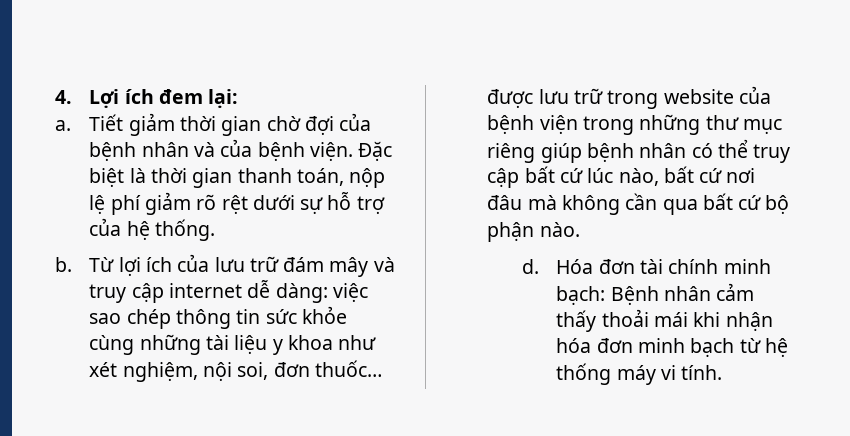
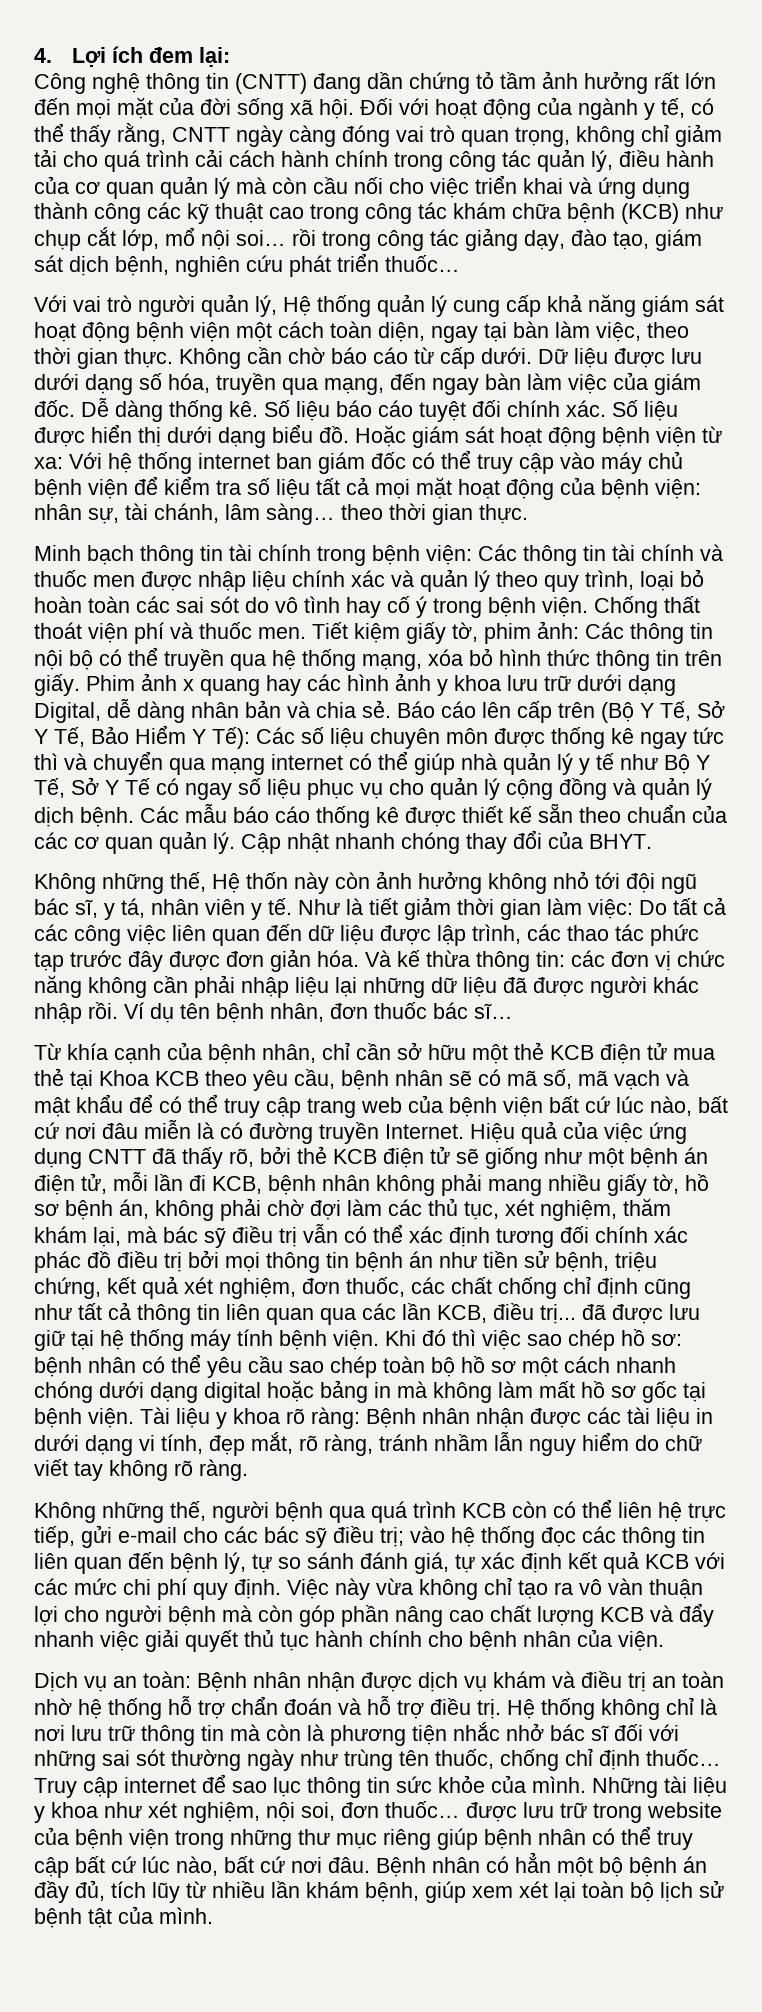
[55,113,372,136] [89,139,393,161] [89,168,386,188] [89,192,385,215] [89,218,216,241] [55,254,395,277] [89,280,368,303] [89,309,171,329] a. Tiết giảm thời gian chờ đợi của bệnh nhân và của bệnh viện. Đặc biệt là thời gian thanh toán, nộp lệ phí giảm rõ rệt dưới sự hỗ trợ của hệ thống. // b. Từ lợi ích của lưu trữ đám mây và truy cập internet dễ dàng: việc sao chép -> [34,71,716,94] [34,97,714,120] [34,123,722,147] [34,149,714,172] [34,175,690,199] [34,202,723,224] [34,227,702,251] [34,253,460,277] [34,294,724,317] [34,321,689,343] [34,347,702,369] [34,372,701,395] [34,398,678,422] [34,424,722,448] [34,450,683,474] [34,476,701,500] [34,503,528,525] [34,544,723,566] [34,569,704,592] [34,596,700,618] [34,621,713,644] [34,647,722,671] [34,673,676,696] [34,699,725,723] [34,725,724,749] [34,751,710,775] [34,777,712,800] [34,803,727,828] [34,830,652,854] [34,871,697,894] [34,897,726,920] [34,924,699,946] [34,949,725,972] [34,975,699,998] [34,1002,513,1024] [34,1042,715,1064] [34,1068,689,1091] [34,1094,728,1118] [34,1120,687,1144] [34,1146,708,1169] [34,1172,709,1196] [34,1198,671,1221] [34,1224,688,1248] [34,1250,657,1273] [34,1276,691,1299] [34,1302,700,1325] [34,1329,682,1351] [34,1354,676,1378] [34,1380,706,1403] [34,1407,713,1429] [34,1432,702,1456] [34,1459,248,1481] [34,1499,726,1523] [34,1525,705,1548] [34,1551,725,1574] [34,1577,703,1600] [34,1603,714,1627] [34,1629,664,1652] [34,1671,724,1692] [34,1696,717,1720] [34,1722,679,1746] [34,1748,721,1771] [34,1774,301,1798] Công nghệ thông tin (CNTT) đang dần chứng tỏ tầm ảnh hưởng rất lớn đến mọi mặt của đời sống xã hội. Đối với hoạt động của ngành y tế, có thể thấy rằng, CNTT ngày càng đóng vai trò quan trọng, không chỉ giảm tải cho quá trình cải cách hành chính trong công tác quản lý, điều hành của cơ quan quản lý mà còn cầu nối cho việc triển khai và ứng dụng thành công các kỹ thuật cao trong công tác khám chữa bệnh (KCB) như chụp cắt lớp, mổ nội soi… rồi trong công tác giảng dạy, đào tạo, giám sát dịch bệnh, nghiên cứu phát triển thuốc… // Với vai trò người quản lý, Hệ thống quản lý cung cấp khả năng giám sát hoạt động bệnh viện một cách toàn diện, ngay tại bàn làm việc, theo thời gian thực. Không cần chờ báo cáo từ cấp dưới. Dữ liệu được lưu dưới dạng số hóa, truyền qua mạng, đến ngay bàn làm việc của giám đốc. Dễ dàng thống kê. Số liệu báo cáo tuyệt đối chính xác. Số liệu được hiển thị dưới dạng biểu đồ. Hoặc giám sát hoạt động bệnh viện từ xa: Với hệ thống internet ban giám đốc có thể truy cập vào máy chủ bệnh viện để kiểm tra số liệu tất cả mọi mặt hoạt động của bệnh viện: nhân sự, tài chánh, lâm sàng… theo thời gian thực. // Minh bạch thông tin tài chính trong bệnh viện: Các thông tin tài chính và thuốc men được nhập liệu chính xác và quản lý theo quy trình, loại bỏ hoàn toàn các sai sót do vô tình hay cố ý trong bệnh viện. Chống thất thoát viện phí và thuốc men. Tiết kiệm giấy tờ, phim ảnh: Các thông tin nội bộ có thể truyền qua hệ thống mạng, xóa bỏ hình thức thông tin trên giấy. Phim ảnh x quang hay các hình ảnh y khoa lưu trữ dưới dạng Digital, dễ dàng nhân bản và chia sẻ. Báo cáo lên cấp trên (Bộ Y Tế, Sở Y Tế, Bảo Hiểm Y Tế): Các số liệu chuyên môn được thống kê ngay tức thì và chuyển qua mạng internet có thể giúp nhà quản lý y tế như Bộ Y Tế, Sở Y Tế có ngay số liệu phục vụ cho quản lý cộng đồng và quản lý dịch bệnh. Các mẫu báo cáo thống kê được thiết kế sẵn theo chuẩn của các cơ quan quản lý. Cập nhật nhanh chóng thay đổi của BHYT. // Không những thế, Hệ thốn này còn ảnh hưởng không nhỏ tới đội ngũ bác sĩ, y tá, nhân viên y tế. Như là tiết giảm thời gian làm việc: Do tất cả các công việc liên quan đến dữ liệu được lập trình, các thao tác phức tạp trước đây được đơn giản hóa. Và kế thừa thông tin: các đơn vị chức năng không cần phải nhập liệu lại những dữ liệu đã được người khác nhập rồi. Ví dụ tên bệnh nhân, đơn thuốc bác sĩ… // Từ khía cạnh của bệnh nhân, chỉ cần sở hữu một thẻ KCB điện tử mua thẻ tại Khoa KCB theo yêu cầu, bệnh nhân sẽ có mã số, mã vạch và mật khẩu để có thể truy cập trang web của bệnh viện bất cứ lúc nào, bất cứ nơi đâu miễn là có đường truyền Internet. Hiệu quả của việc ứng dụng CNTT đã thấy rõ, bởi thẻ KCB điện tử sẽ giống như một bệnh án điện tử, mỗi lần đi KCB, bệnh nhân không phải mang nhiều giấy tờ, hồ sơ bệnh án, không phải chờ đợi làm các thủ tục, xét nghiệm, thăm khám lại, mà bác sỹ điều trị vẫn có thể xác định tương đối chính xác phác đồ điều trị bởi mọi thông tin bệnh án như tiền sử bệnh, triệu chứng, kết quả xét nghiệm, đơn thuốc, các chất chống chỉ định cũng như tất cả thông tin liên quan qua các lần KCB, điều trị... đã được lưu giữ tại hệ thống máy tính bệnh viện. Khi đó thì việc sao chép hồ sơ: bệnh nhân có thể yêu cầu sao chép toàn bộ hồ sơ một cách nhanh chóng dưới dạng digital hoặc bảng in mà không làm mất hồ sơ gốc tại bệnh viện. Tài liệu y khoa rõ ràng: Bệnh nhân nhận được các tài liệu in dưới dạng vi tính, đẹp mắt, rõ ràng, tránh nhầm lẫn nguy hiểm do chữ viết tay không rõ ràng. // Không những thế, người bệnh qua quá trình KCB còn có thể liên hệ trực tiếp, gửi e-mail cho các bác sỹ điều trị; vào hệ thống đọc các thông tin liên quan đến bệnh lý, tự so sánh đánh giá, tự xác định kết quả KCB với các mức chi phí quy định. Việc này vừa không chỉ tạo ra vô vàn thuận lợi cho người bệnh mà còn góp phần nâng cao chất lượng KCB và đẩy nhanh việc giải quyết thủ tục hành chính cho bệnh nhân của viện. // Dịch vụ an toàn: Bệnh nhân nhận được dịch vụ khám và điều trị an toàn nhờ hệ thống hỗ trợ chẩn đoán và hỗ trợ điều trị. Hệ thống không chỉ là nơi lưu trữ thông tin mà còn là phương tiện nhắc nhở bác sĩ đối với những sai sót thường ngày như trùng tên thuốc, chống chỉ định thuốc… Truy cập internet để sao lục
[89,334,201,355] cùng những -> [491,1775,658,1798] của mình. Những
[487,193,790,215] [487,222,580,242] [521,259,771,274] [556,283,755,305] [556,309,773,332] [556,338,788,357] [556,363,723,385] đâu mà không cần qua bất cứ bộ phận nào. // d. Hóa đơn tài chính minh bạch: Bệnh nhân cảm thấy thoải mái khi nhận hóa đơn minh bạch từ hệ thống máy vi tính. -> [328,1852,707,1877] [34,1880,724,1903] [34,1906,213,1928] đâu. Bệnh nhân có hẳn một bộ bệnh án đầy đủ, tích lũy từ nhiều lần khám bệnh, giúp xem xét lại toàn bộ lịch sử bệnh tật của mình.

